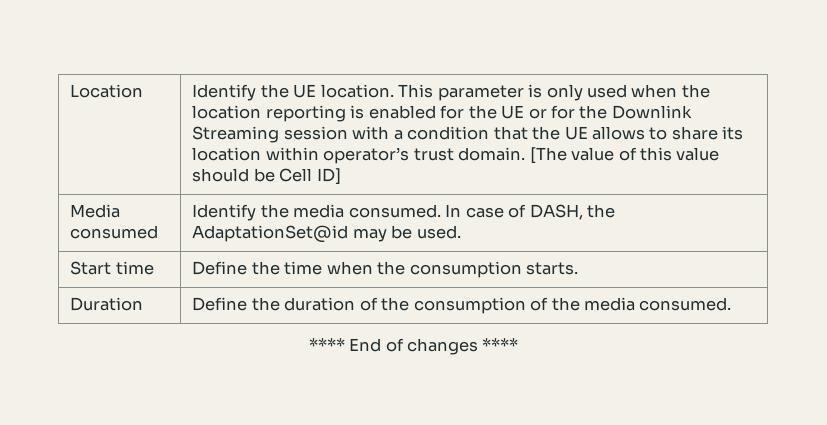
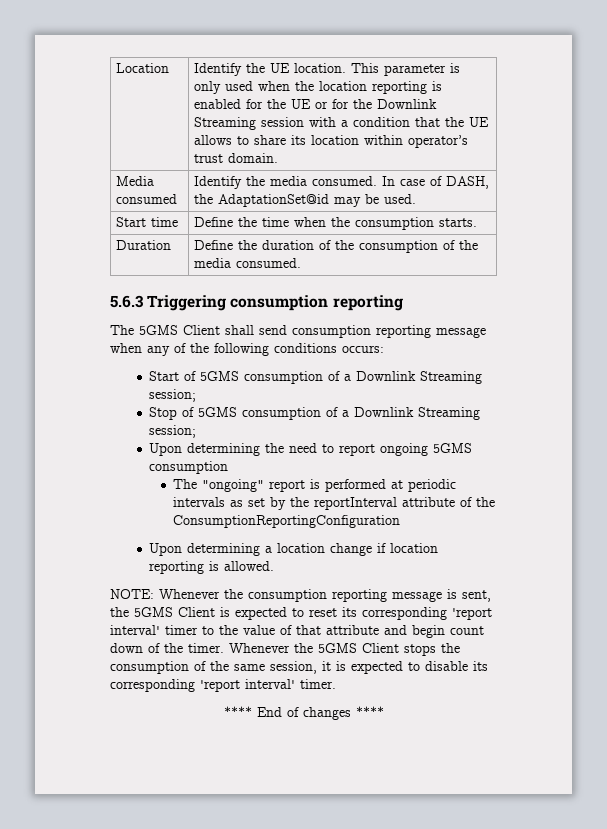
[529,147,720,164] [192,168,341,185] [The value of this value should be Cell ID] -> (279, 158) none
(732, 304) none -> [110,295,403,311] [110,325,486,338] [110,343,384,356] [149,371,483,384] [149,389,197,402] [149,407,481,420] [149,425,197,438] [149,443,473,456] [149,461,229,474] [173,479,457,492] [173,497,496,510] [173,515,401,528] [149,543,439,556] [149,561,275,574] [110,589,491,602] [110,607,492,620] [110,625,484,638] [110,643,460,656] [110,661,488,674] [110,679,336,692] // 5.6.3 Triggering consumption reporting // The 5GMS Client shall send consumption reporting message when any of the following conditions occurs: // Start of 5GMS consumption of a Downlink Streaming session; // Stop of 5GMS consumption of a Downlink Streaming session; // Upon determining the need to report ongoing 5GMS consumption // The "ongoing" report is performed at periodic intervals as set by the reportInterval attribute of the ConsumptionReportingConfiguration // Upon determining a location change if location reporting is allowed. // NOTE: Whenever the consumption reporting message is sent, the 5GMS Client is expected to reset its corresponding 'report interval' timer to the value of that attribute and begin count down of the timer. Whenever the 5GMS Client stops the consumption of the same session, it is expected to disable its corresponding 'report interval' timer.

